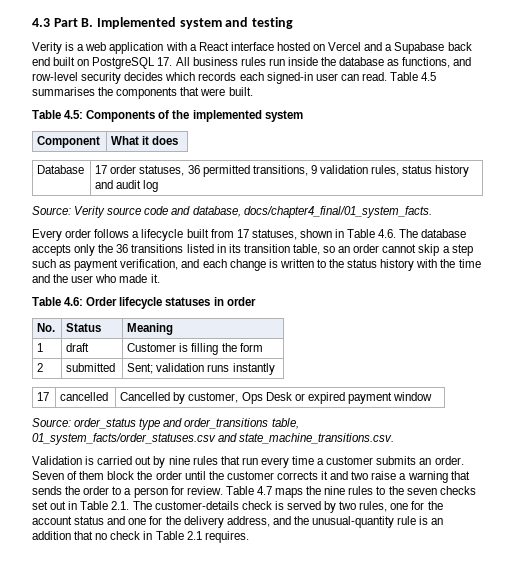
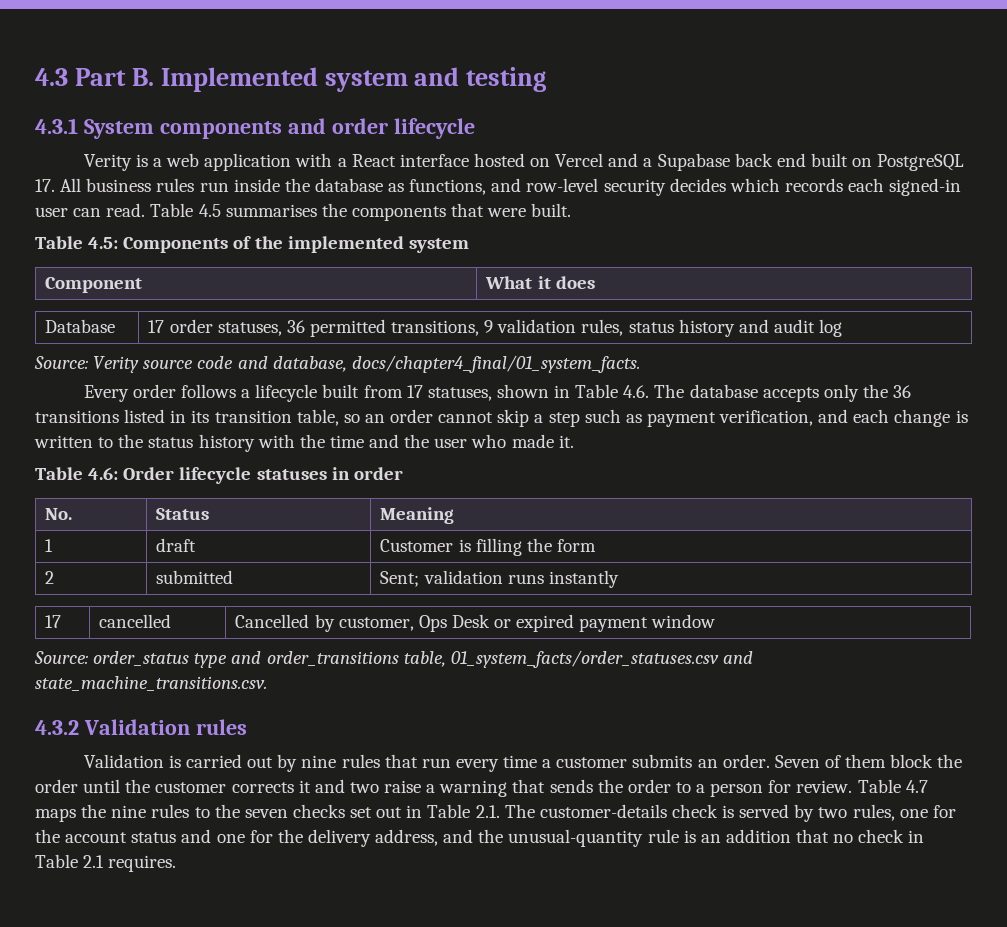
(293, 23) none -> [35,118,475,139] // 4.3.1 System components and order lifecycle
(395, 438) none -> [35,719,247,735] // 4.3.2 Validation rules

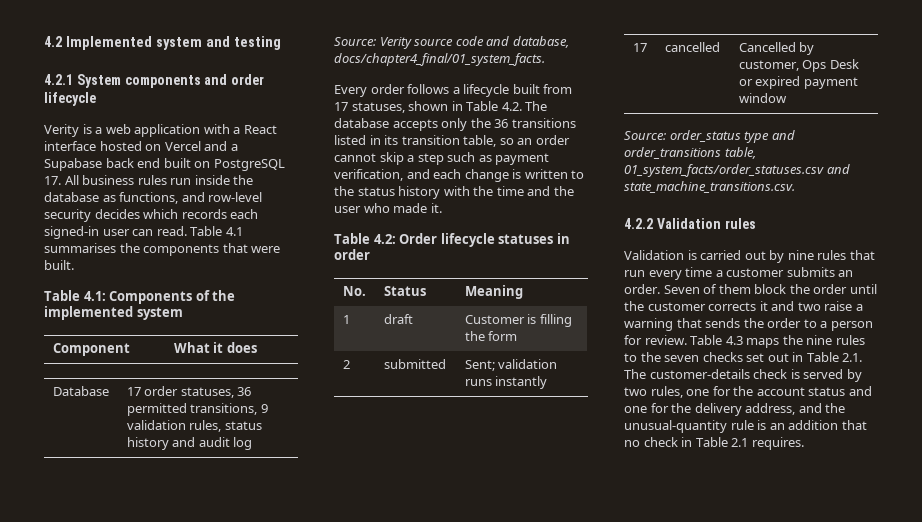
[35,68,154,86] 4.3 Part B. -> [44,36,62,47] 4.2
[35,118,78,134] 4.3.1 -> [44,74,73,85] 4.2.1
[198,204,221,217] 4.5 -> [225,227,243,236] 4.1
[88,237,119,249] 4.5: -> [83,291,106,301] 4.1:
[623,385,650,398] 4.6. -> [501,102,522,111] 4.2.
[88,467,119,480] 4.6: -> [373,234,396,244] 4.2:
[35,720,79,735] 4.3.2 -> [624,218,653,229] 4.2.2
[905,780,928,793] 4.7 -> [725,336,743,345] 4.3

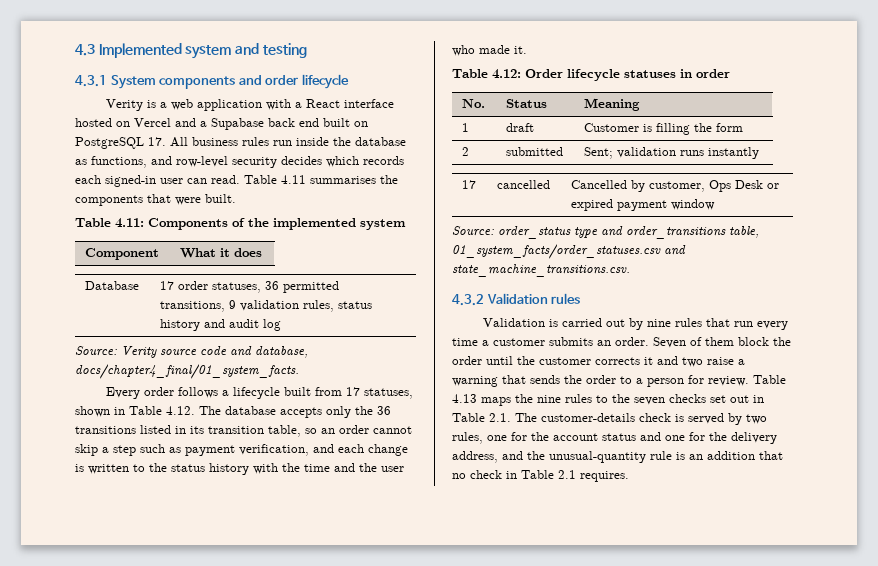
[44,36,62,47] 4.2 -> [75,44,95,56] 4.3
[44,74,73,85] 4.2.1 -> [75,75,107,87] 4.3.1
[225,227,243,236] 4.1 -> [281,175,306,184] 4.11
[83,291,106,301] 4.1: -> [115,218,144,228] 4.11:
[501,102,522,111] 4.2. -> [166,406,195,415] 4.12.
[373,234,396,244] 4.2: -> [492,69,521,79] 4.12:
[624,218,653,229] 4.2.2 -> [452,294,484,306] 4.3.2
[725,336,743,345] 4.3 -> [452,394,477,403] 4.13

